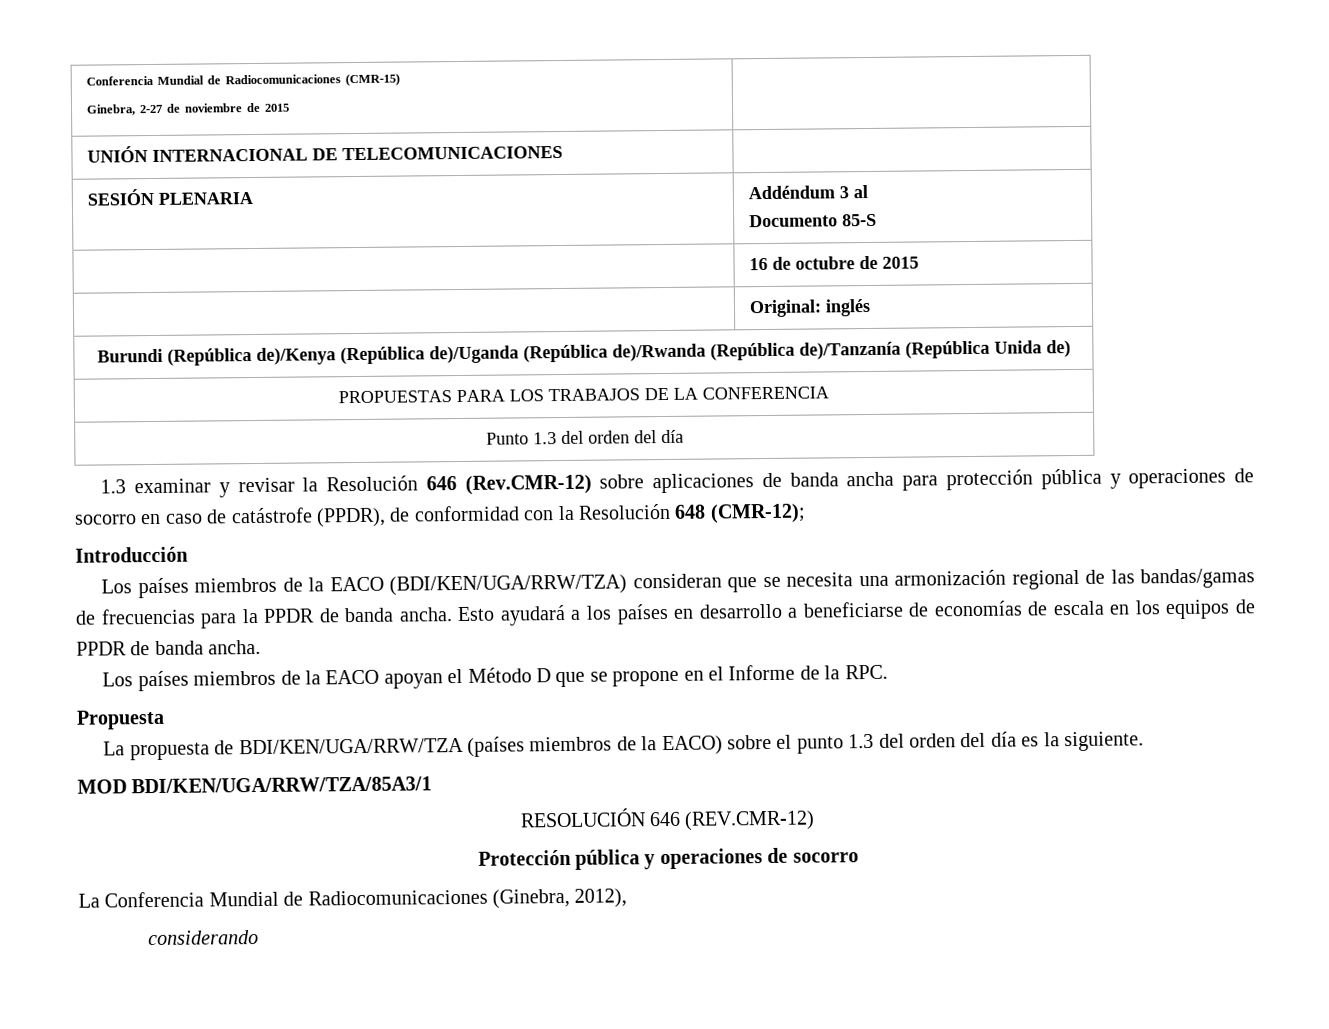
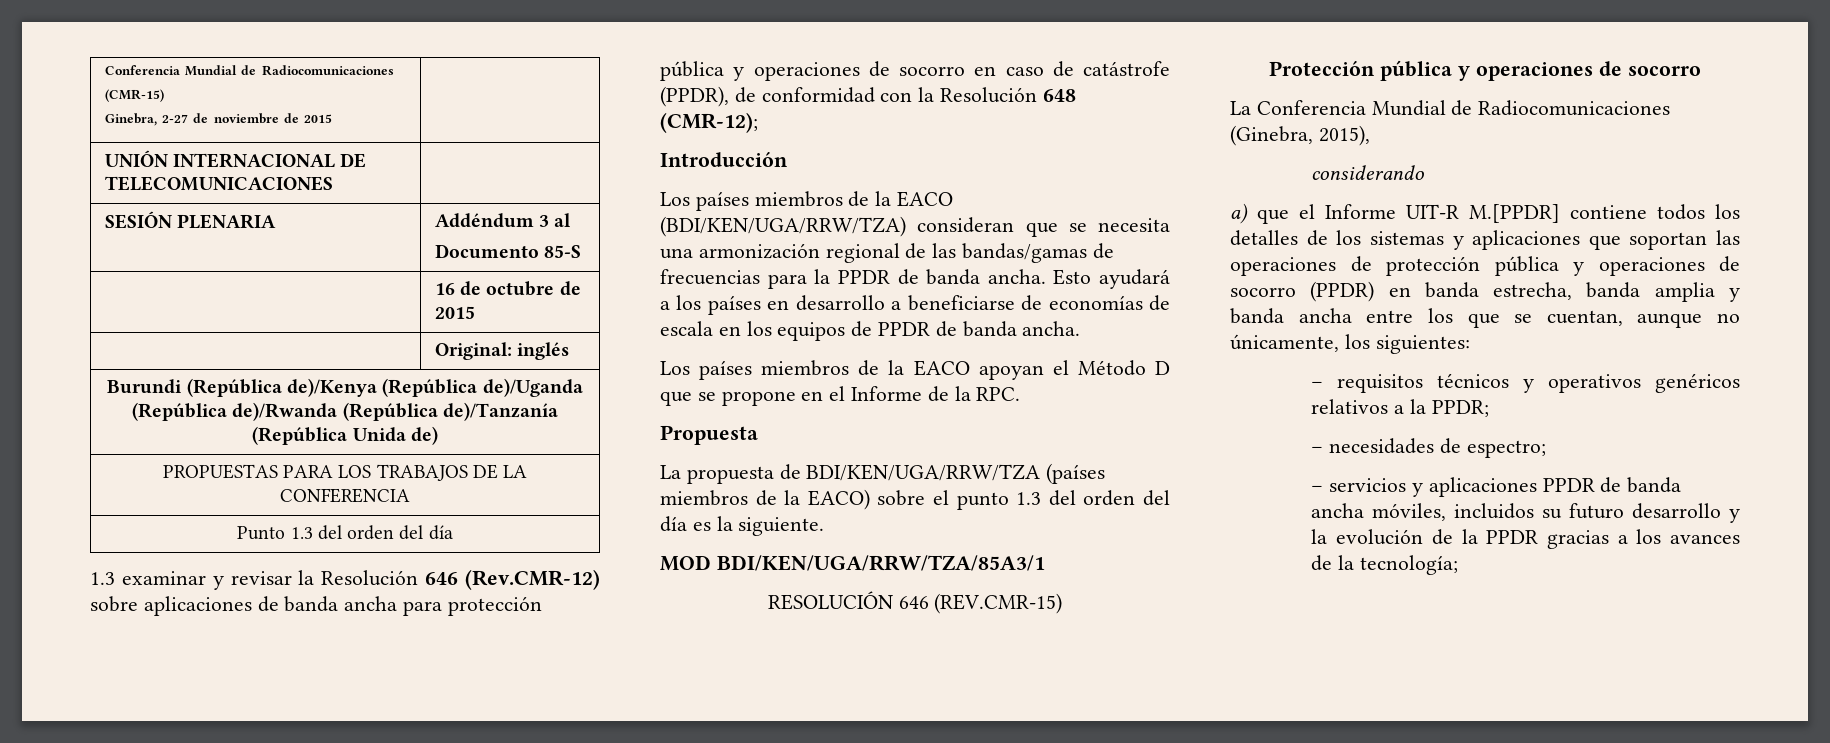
[684,810,816,831] (REV.CMR-12) -> [934,593,1063,614] (REV.CMR-15)
[574,888,628,908] 2012), -> [1318,125,1370,146] 2015),
(259, 937) none -> [1230,203,1740,224] [1230,230,1740,250] [1230,256,1740,276] [1230,281,1740,302] [1230,308,1740,328] [1230,334,1470,354] [1311,373,1740,393] [1311,399,1489,417] [1311,438,1546,458] [1311,477,1682,497] [1311,503,1740,523] [1311,529,1740,549] [1311,555,1459,575] // a) que el Informe UIT-R M.[PPDR] contiene todos los detalles de los sistemas y aplicaciones que soportan las operaciones de protección pública y operaciones de socorro (PPDR) en banda estrecha, banda amplia y banda ancha entre los que se cuentan, aunque no únicamente, los siguientes: // – requisitos técnicos y operativos genéricos relativos a la PPDR; // – necesidades de espectro; // – servicios y aplicaciones PPDR de banda ancha móviles, incluidos su futuro desarrollo y la evolución de la PPDR gracias a los avances de la tecnología;

